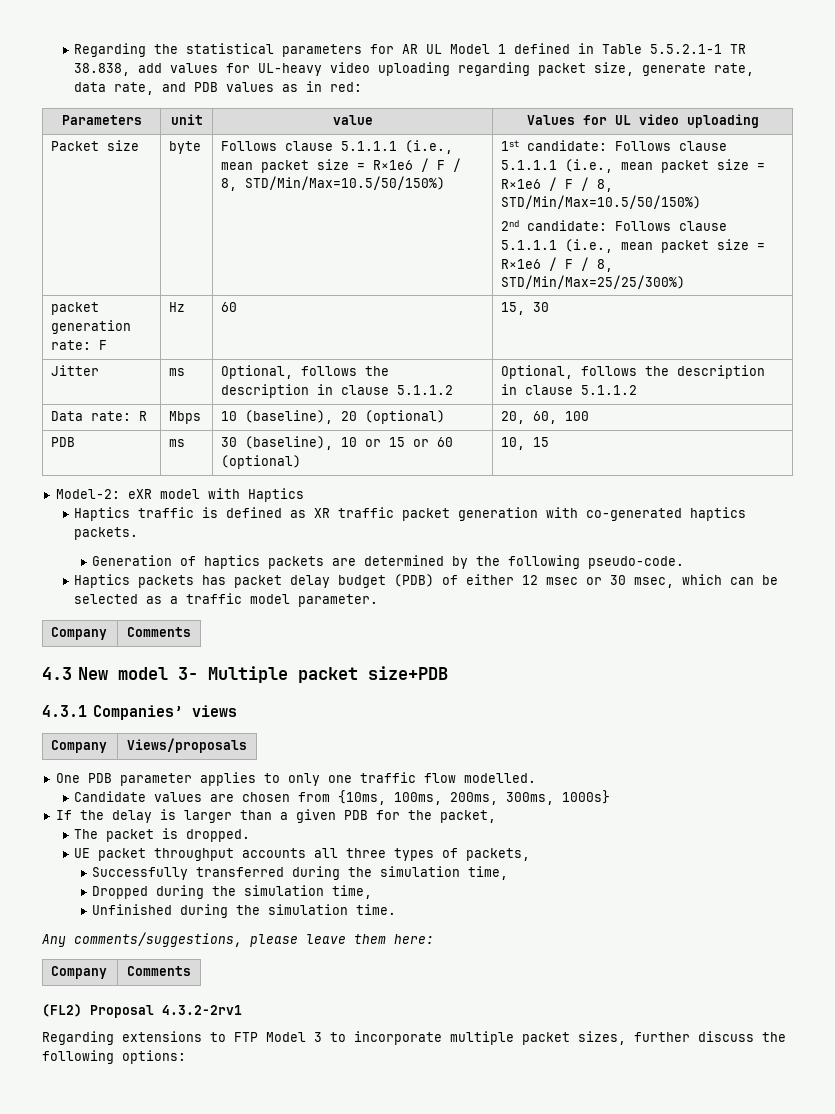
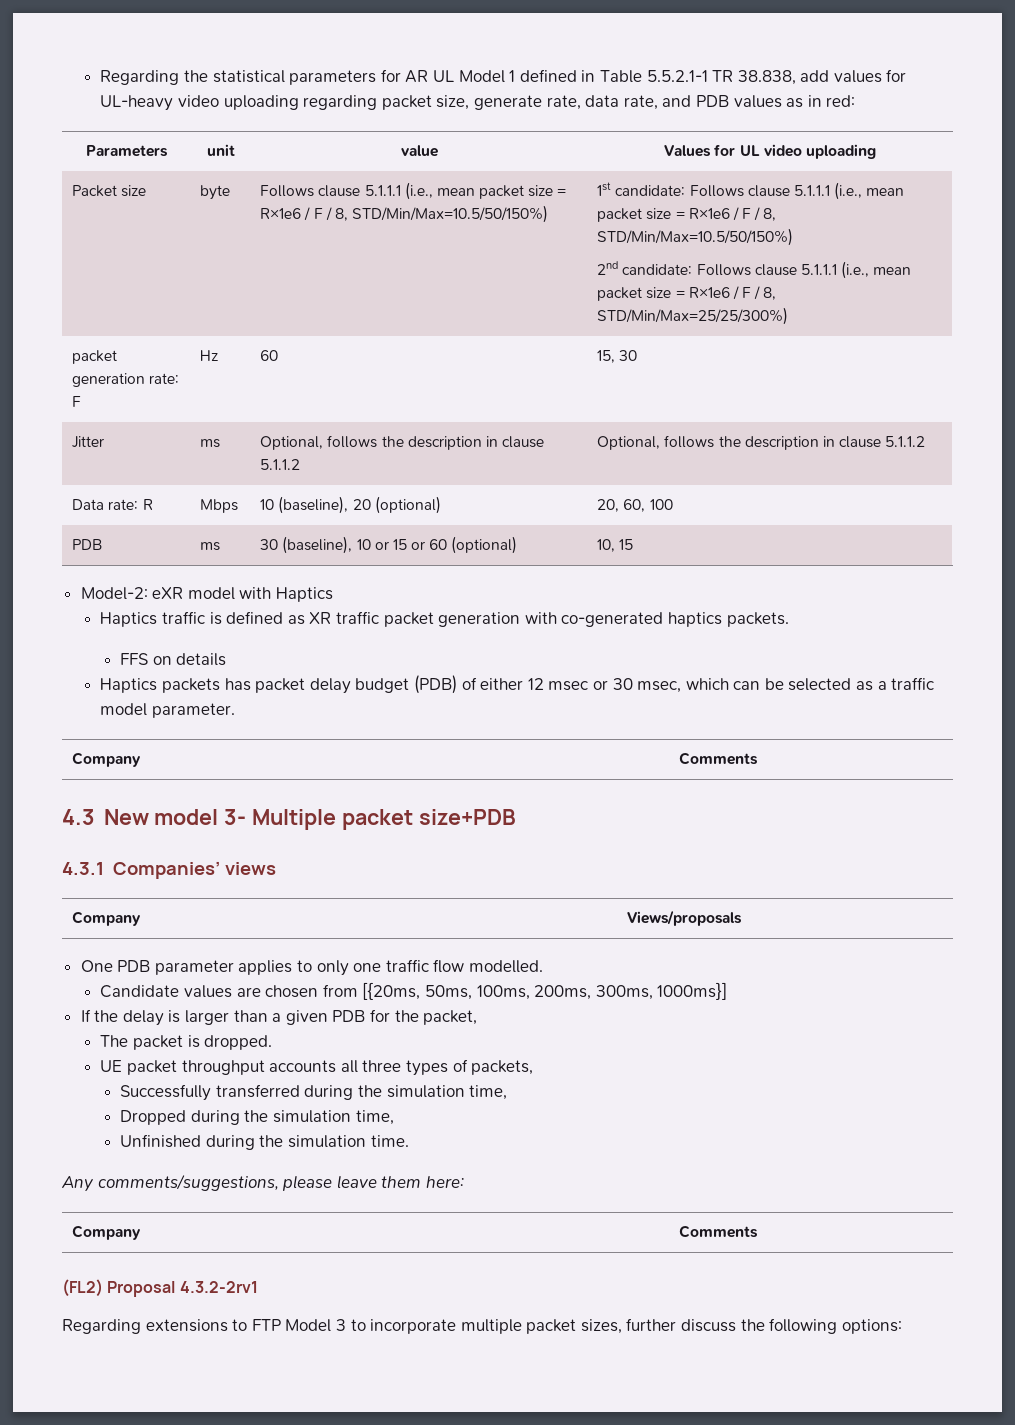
[92,555,685,569] Generation of haptics packets are determined by the following pseudo-code. -> [120,653,227,666] FFS on details
[337,790,386,805] {10ms, -> [362,982,472,1000] [{20ms, 50ms,
[561,790,610,804] 1000s} -> [657,982,728,1000] 1000ms}]

